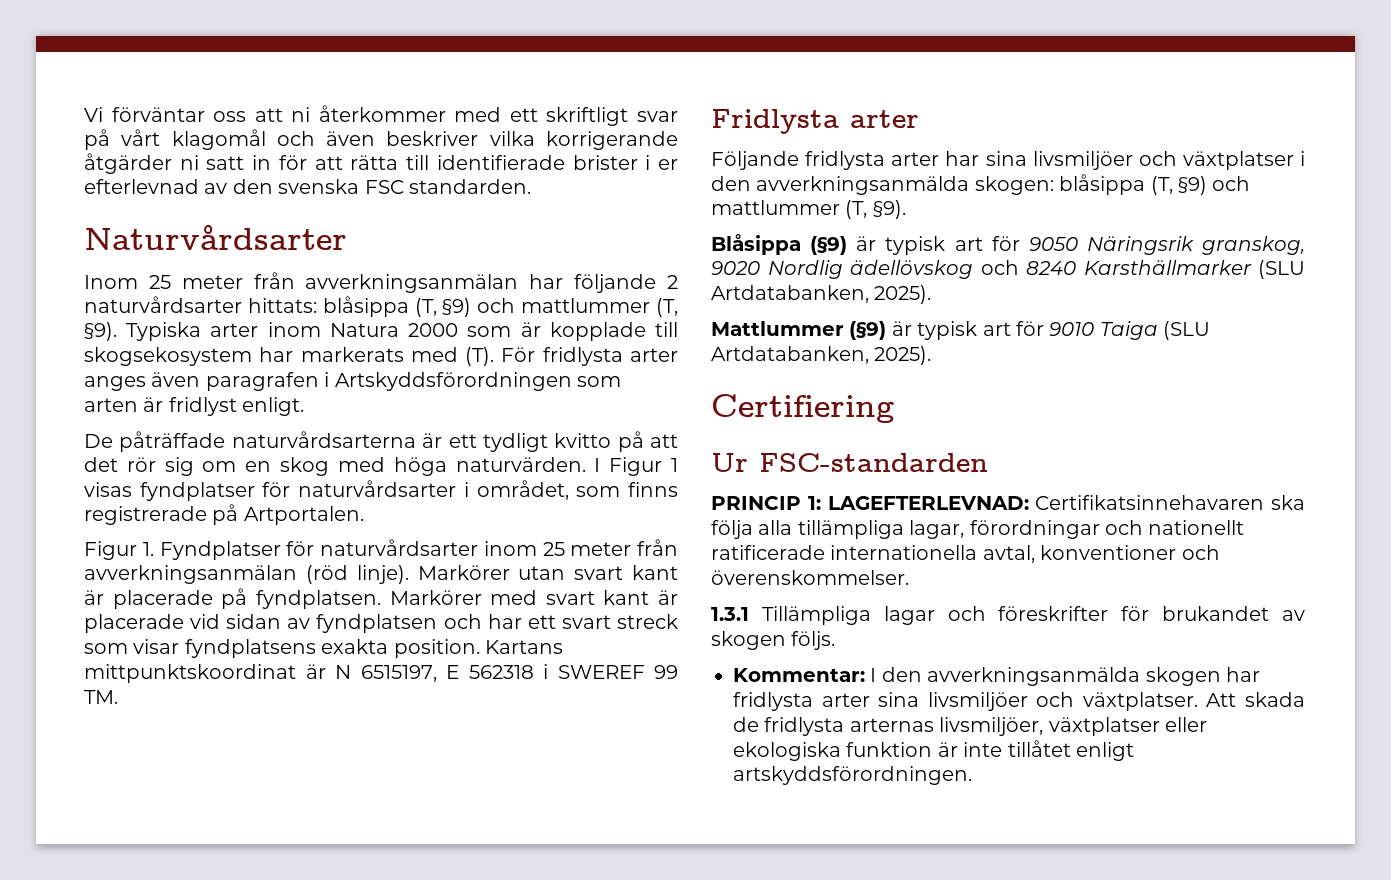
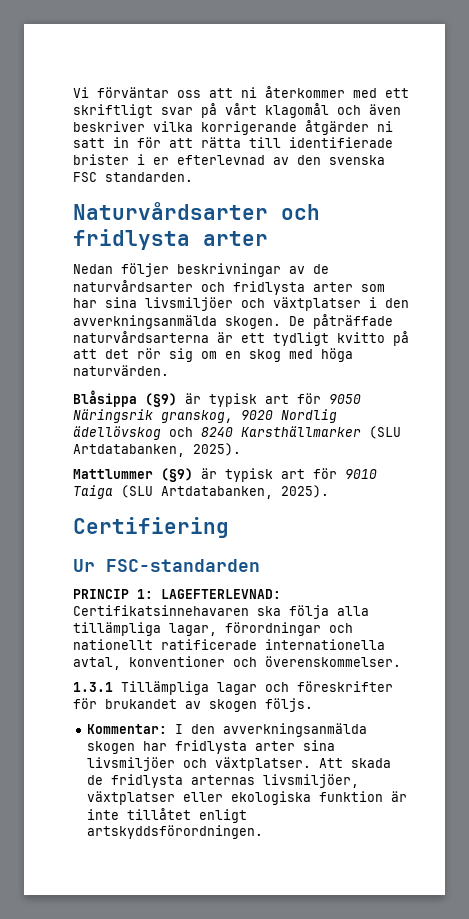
[84,272,679,293] [84,296,679,317] [84,322,678,341] [84,347,679,366] [84,372,621,391] [84,397,305,416] // Inom 25 meter från avverkningsanmälan har följande 2 naturvårdsarter hittats: blåsippa (T, §9) och mattlummer (T, §9). Typiska arter inom Natura 2000 som är kopplade till skogsekosystem har markerats med (T). För fridlysta arter anges även paragrafen i Artskyddsförordningen som arten är fridlyst enligt. // -> [281,204,320,220] [73,229,268,250] [73,263,329,277] [73,280,385,295] [73,297,409,311] [73,315,281,329] och fridlysta arter // Nedan följer beskrivningar av de naturvårdsarter och fridlysta arter som har sina livsmiljöer och växtplatser i den avverkningsanmälda skogen.
[594,457,678,476] [84,480,678,501] [84,504,364,525] [84,539,678,560] [84,565,678,584] [84,588,678,609] [84,614,678,633] [84,639,563,658] [84,664,678,683] [84,690,118,704] [711,109,919,134] [711,151,1305,170] [711,174,1251,195] [711,200,906,219] I Figur 1 visas fyndplatser för naturvårdsarter i området, som finns registrerade på Artportalen. // Figur 1. Fyndplatser för naturvårdsarter inom 25 meter från avverkningsanmälan (röd linje). Markörer utan svart kant är placerade på fyndplatsen. Markörer med svart kant är placerade vid sidan av fyndplatsen och har ett svart streck som visar fyndplatsens exakta position. Kartans mittpunktskoordinat är N 6515197, E 562318 i SWEREF 99 TM. // Fridlysta arter // Följande fridlysta arter har sina livsmiljöer och växtplatser i den avverkningsanmälda skogen: blåsippa (T, §9) och mattlummer (T, §9). -> (169, 370) none

